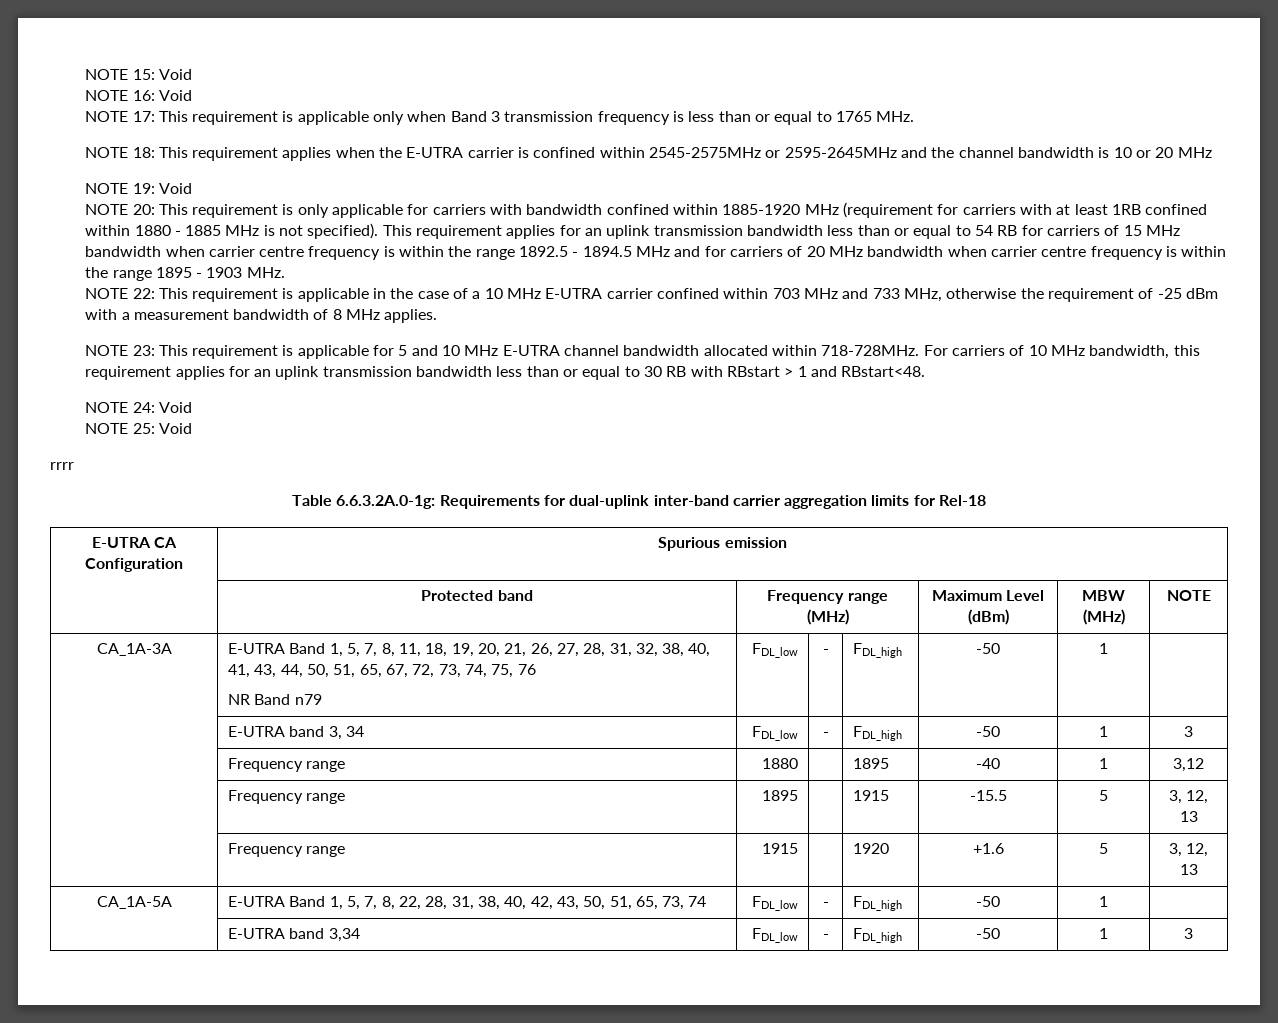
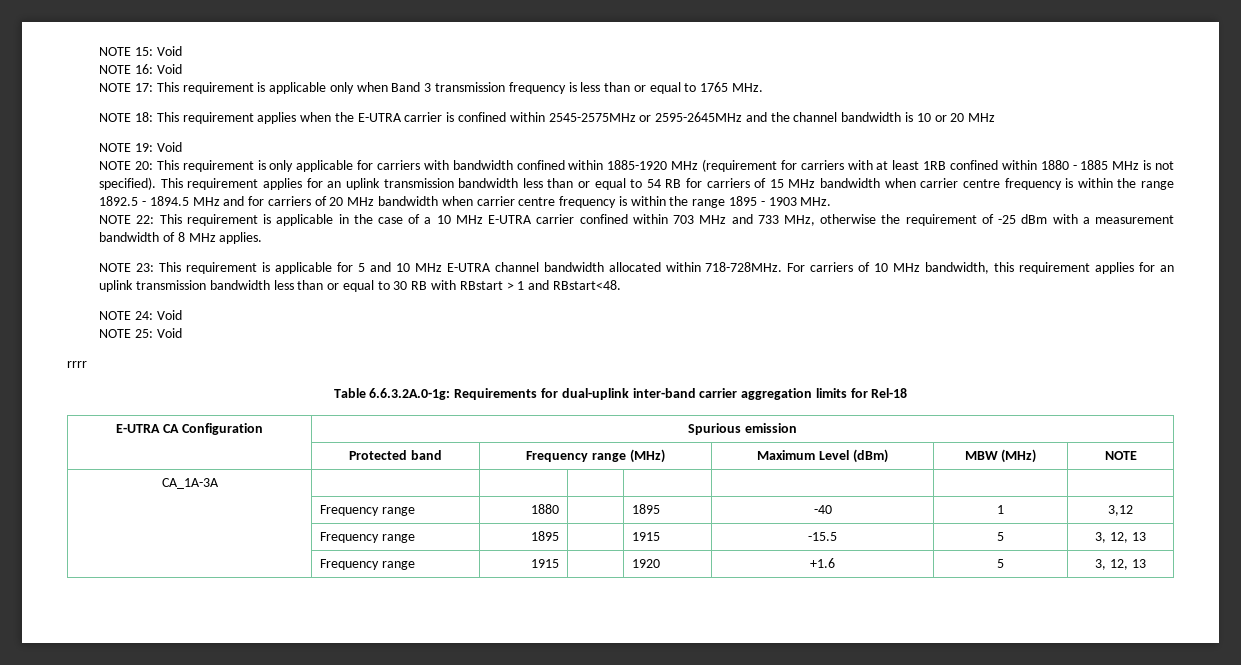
[228,643,711,657] [228,664,536,678] [228,694,322,705] [751,643,798,658] [822,649,829,654] [853,643,903,658] [976,643,1000,654] [1099,643,1108,654] [228,726,364,740] [751,726,798,741] [822,732,829,737] [853,726,903,741] [976,726,1000,737] [1099,726,1108,737] [1184,726,1193,737] E-UTRA Band 1, 5, 7, 8, 11, 18, 19, 20, 21, 26, 27, 28, 31, 32, 38, 40, 41, 43, 44, 50, 51, 65, 67, 72, 73, 74, 75, 76 // NR Band n79 | FDL_low | - | FDL_high | -50 | 1 | // | E-UTRA band 3, 34 | FDL_low | - | FDL_high | -50 | 1 | 3 -> (219, 483) | | | | | |
[96,896,172,909] [228,896,707,910] [751,896,798,911] [822,902,829,907] [853,896,903,911] [976,896,1000,907] [1099,896,1108,907] [228,928,360,942] [751,928,798,943] [822,934,829,939] [853,928,903,943] [976,928,1000,939] [1099,928,1108,939] [1184,928,1193,939] // CA_1A-5A | E-UTRA Band 1, 5, 7, 8, 22, 28, 31, 38, 40, 42, 43, 50, 51, 65, 73, 74 | FDL_low | - | FDL_high | -50 | 1 | // | E-UTRA band 3,34 | FDL_low | - | FDL_high | -50 | 1 | 3 -> (1146, 563) none

